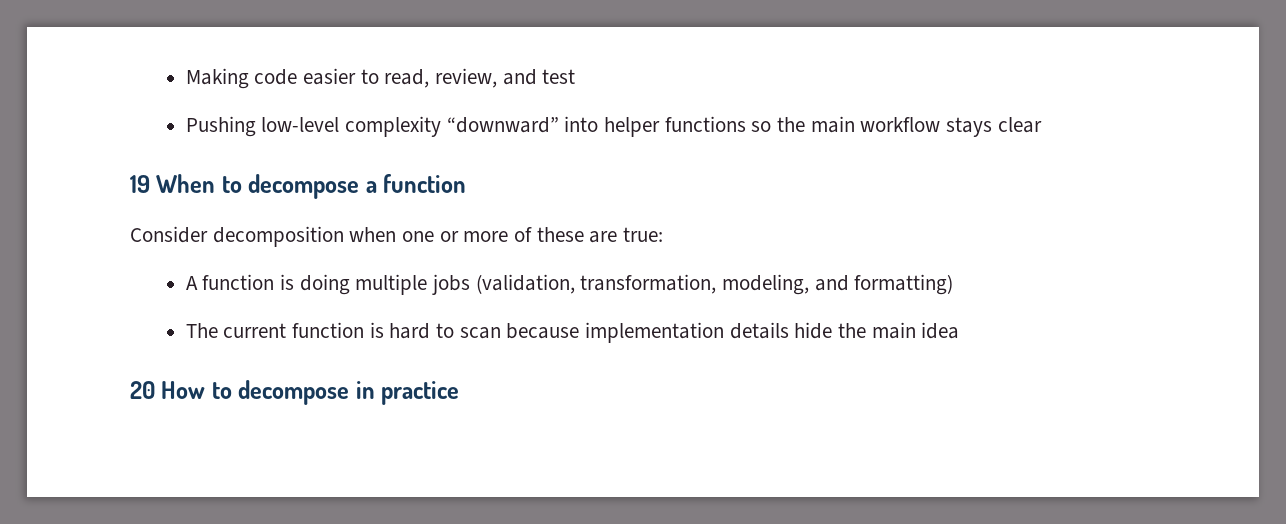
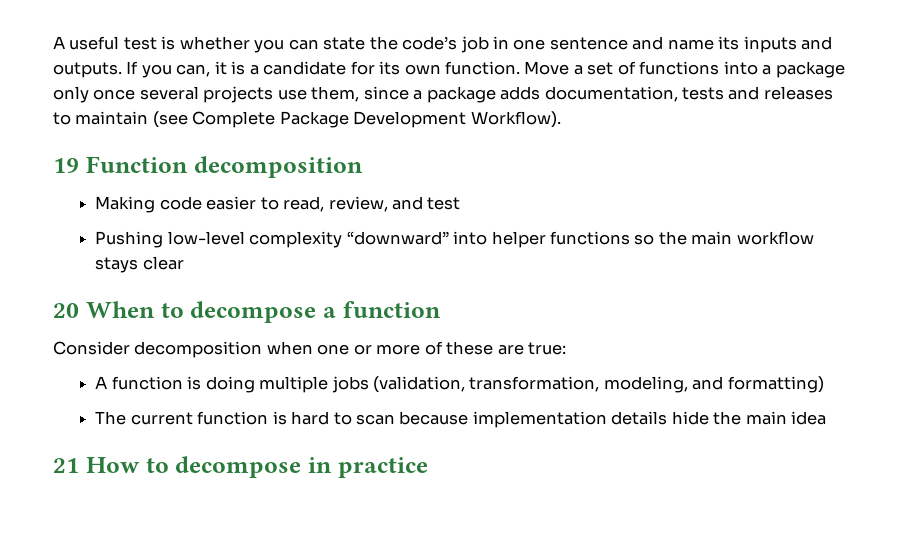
(185, 78) none -> [53,36,833,53] [53,61,845,78] [53,86,833,103] [53,111,561,128] [53,156,363,178] A useful test is whether you can state the code’s job in one sentence and name its inputs and outputs. If you can, it is a candidate for its own function. Move a set of functions into a package only once several projects use them, since a package adds documentation, tests and releases to maintain (see Complete Package Development Workflow). // 19 Function decomposition //
[130,175,150,193] 19 -> [53,303,79,318] 20
[130,381,155,399] 20 -> [53,458,79,473] 21

